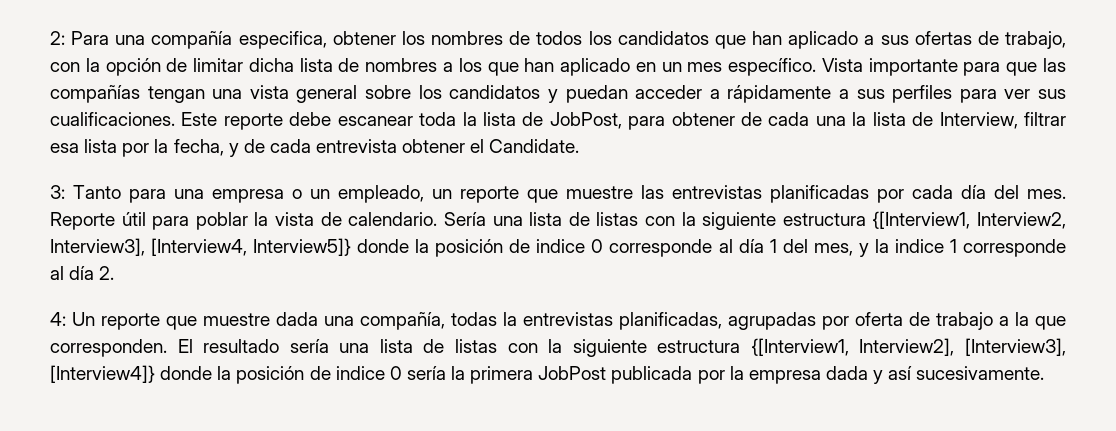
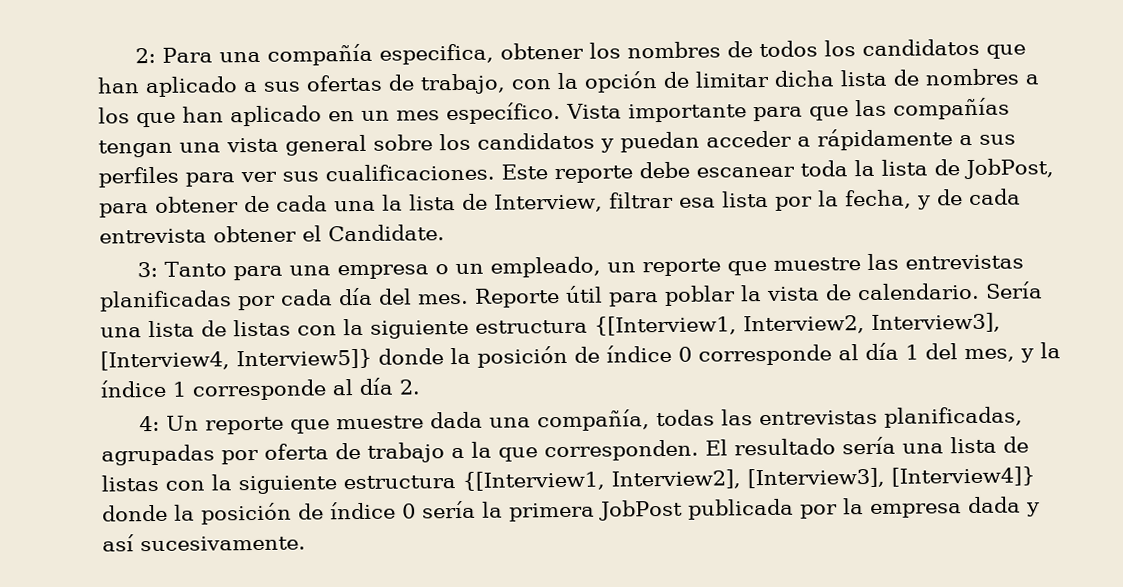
[536,239,586,253] indice -> [606,344,672,363] índice
[894,239,944,253] indice -> [100,379,166,398] índice
[503,312,517,326] la -> [721,409,754,426] las
[335,366,385,380] indice -> [330,501,396,520] índice

